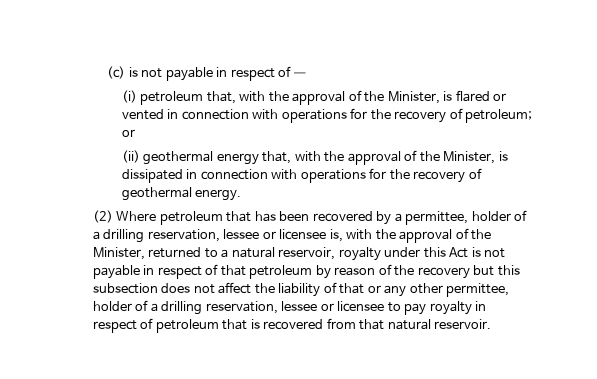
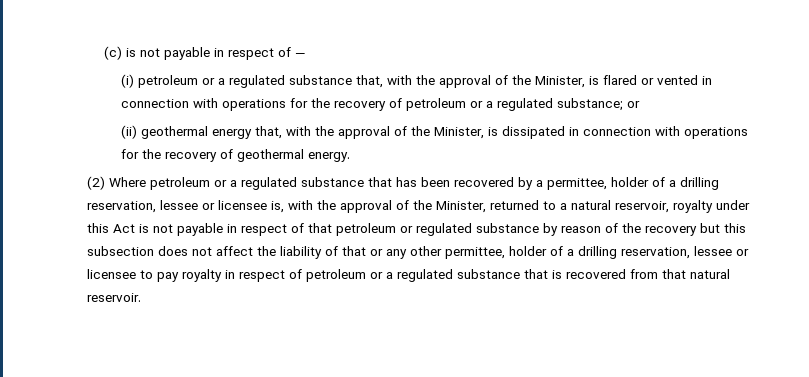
(204, 98) none -> [202,75,353,88] or a regulated substance
[465,109,533,123] petroleum; -> [406,98,624,111] petroleum or a regulated substance;
(223, 218) none -> [213,177,364,190] or a regulated substance
(313, 272) none -> [399,223,539,236] or regulated substance
(219, 326) none -> [369,269,520,282] or a regulated substance

